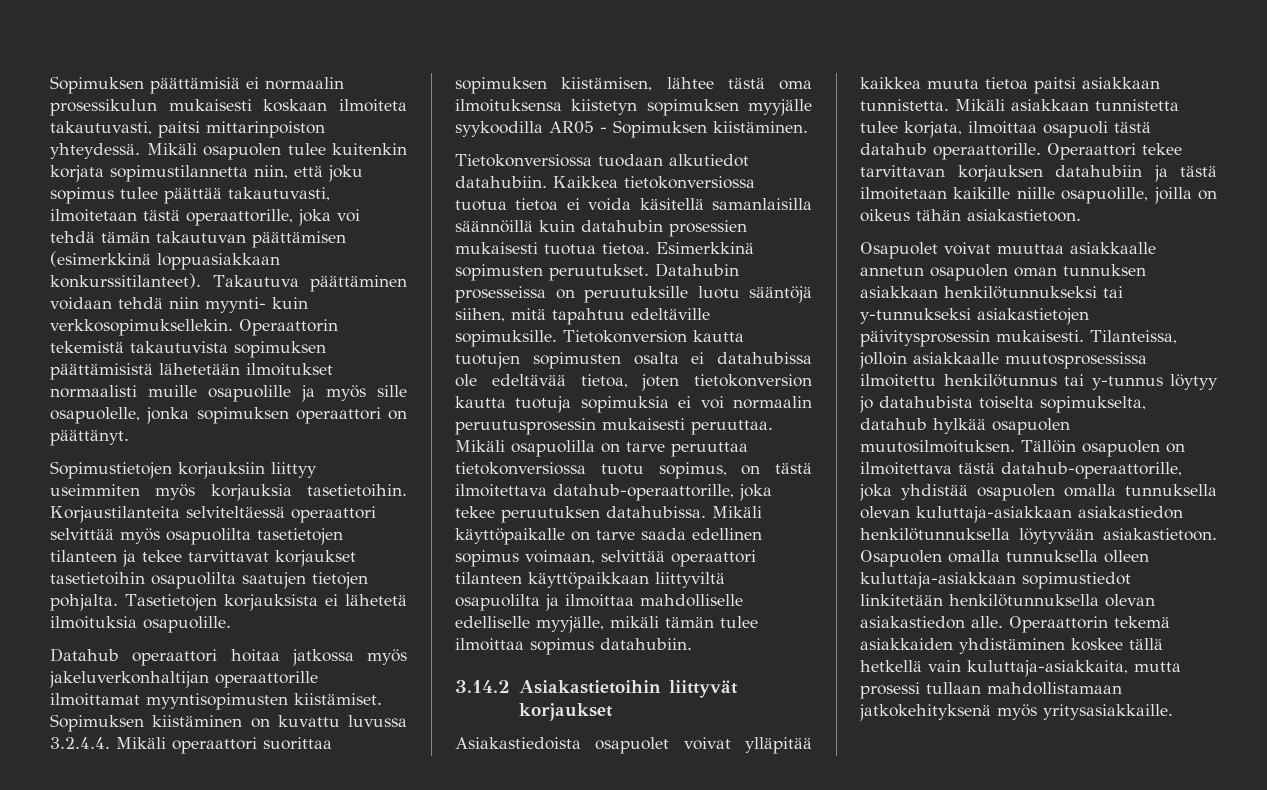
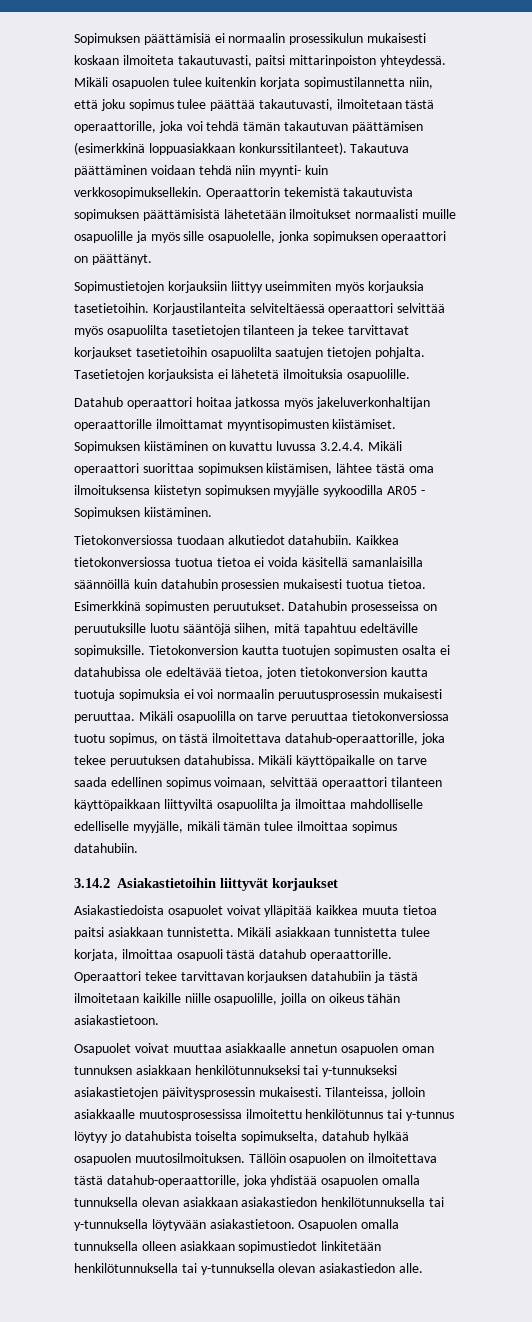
[916,506,1072,523] kuluttaja-asiakkaan -> [182,1197,238,1207] asiakkaan
(1010, 534) none -> [428,1197,444,1207] [74,1219,148,1231] tai y-tunnuksella
[860,572,1016,589] kuluttaja-asiakkaan -> [179,1241,235,1251] asiakkaan
(1099, 600) none -> [181,1263,275,1275] tai y-tunnuksella
[1009,616,1170,633] [860,638,1163,654] [860,660,1181,677] [860,682,1122,699] [859,704,1173,721] Operaattorin tekemä asiakkaiden yhdistäminen koskee tällä hetkellä vain kuluttaja-asiakkaita, mutta prosessi tullaan mahdollistamaan jatkokehityksenä myös yritysasiakkaille. -> (423, 1268) none

